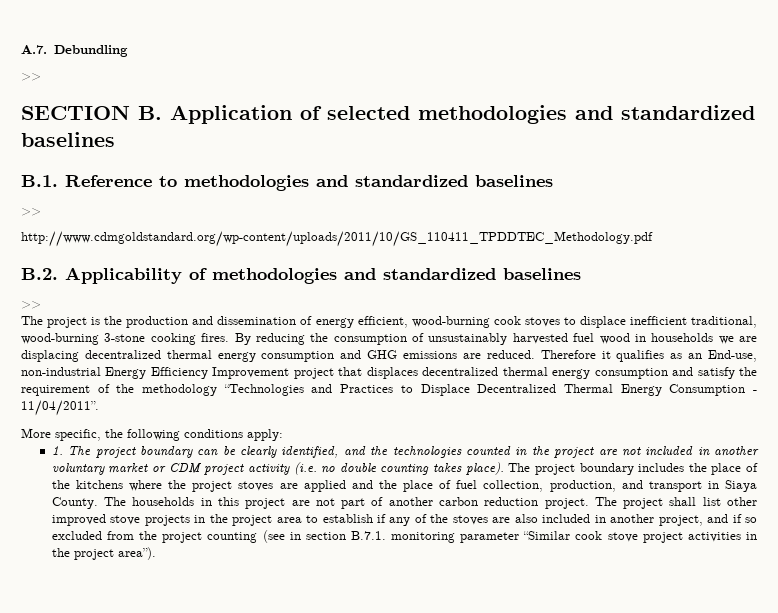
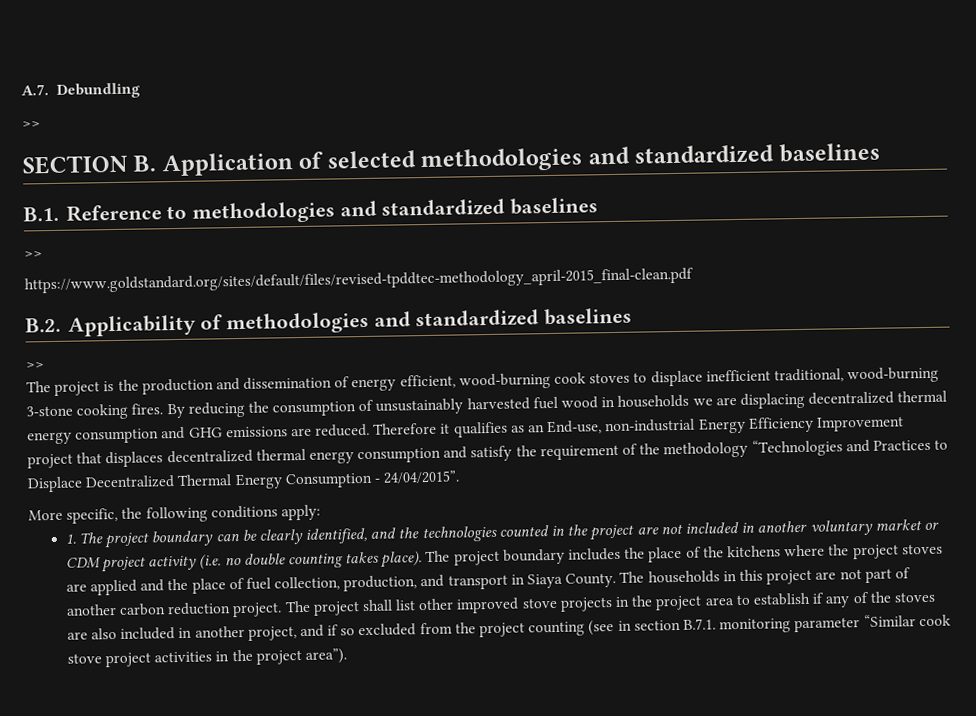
[21,231,653,247] http://www.cdmgoldstandard.org/wp-content/uploads/2011/10/GS_110411_TPDDTEC_Methodology.pdf -> [24,267,694,294] https://www.goldstandard.org/sites/default/files/revised-tpddtec-methodology_april-2015_final-clean.pdf
[21,400,99,416] 11/04/2011”. -> [383,470,460,484] 24/04/2015”.

